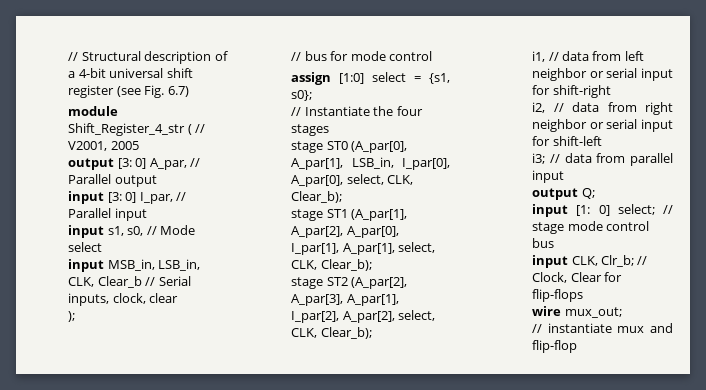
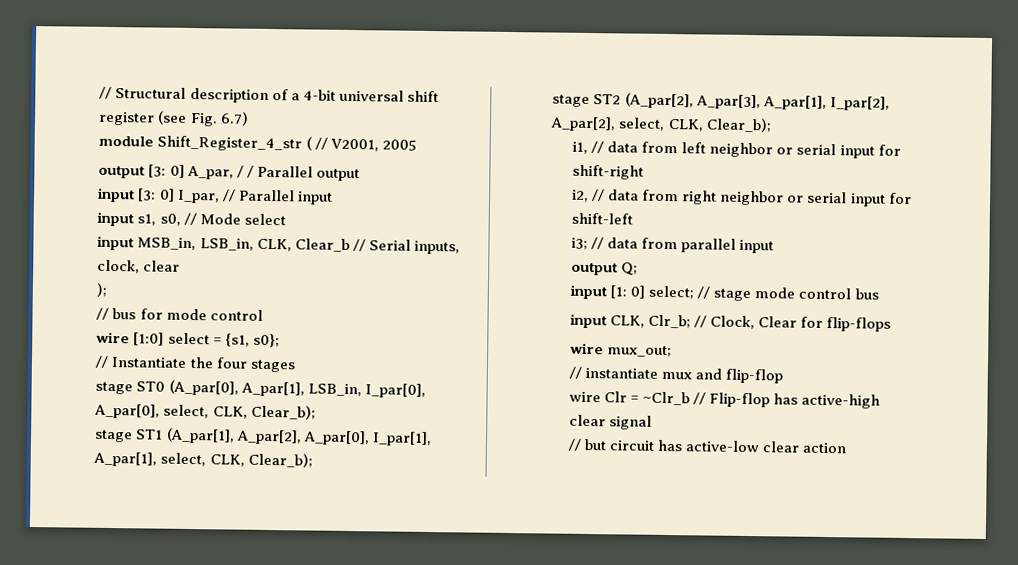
[189,158,200,167] // -> [236,165,254,178] / /
[291,72,332,85] assign -> [96,331,131,344] wire
(578, 346) none -> [569,391,881,409] [569,414,653,430] [568,438,848,454] // wire Clr = ~Clr_b // Flip-flop has active-high clear signal // // but circuit has active-low clear action

